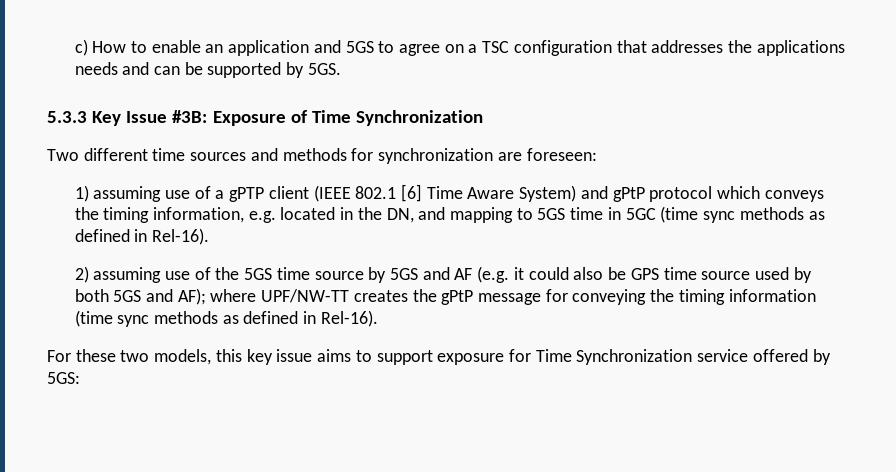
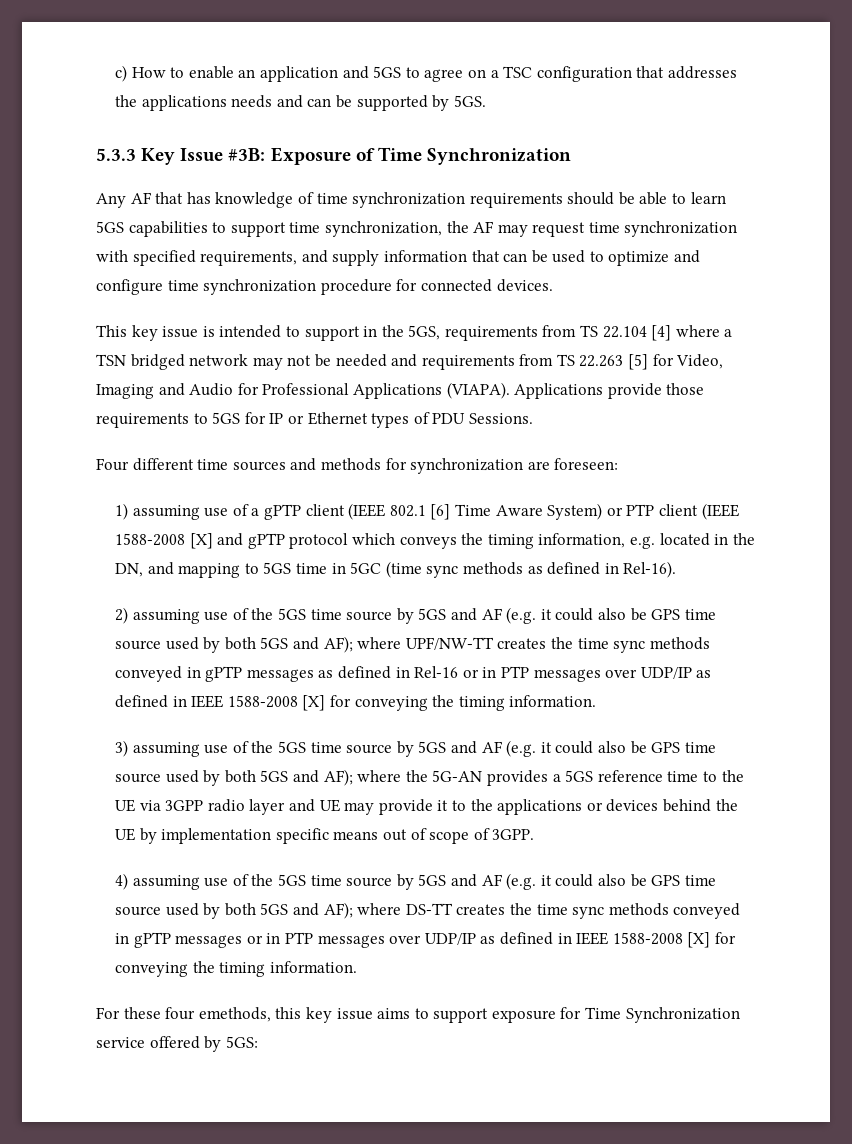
[47,149,79,161] Two -> [96,192,726,208] [96,221,738,237] [96,250,701,266] [96,279,553,295] [96,325,733,341] [96,354,724,370] [96,382,705,399] [96,412,533,428] [96,458,129,471] Any AF that has knowledge of time synchronization requirements should be able to learn 5GS capabilities to support time synchronization, the AF may request time synchronization with specified requirements, and supply information that can be used to optimize and configure time synchronization procedure for connected devices. // This key issue is intended to support in the 5GS, requirements from TS 22.104 [4] where a TSN bridged network may not be needed and requirements from TS 22.263 [5] for Video, Imaging and Audio for Professional Applications (VIAPA). Applications provide those requirements to 5GS for IP or Ethernet types of PDU Sessions. // Four
[580,186,645,202] and gPtP -> [606,503,739,520] [115,533,285,549] or PTP client (IEEE 1588-2008 [X] and gPTP
[441,289,816,305] [74,310,378,327] gPtP message for conveying the timing information (time sync methods as defined in Rel-16). -> [577,637,710,653] [115,666,712,682] [115,695,597,711] [115,740,716,757] [115,769,744,786] [115,799,738,815] [115,828,535,844] [115,873,716,890] [115,902,741,919] [115,932,736,948] [115,961,357,977] time sync methods conveyed in gPTP messages as defined in Rel-16 or in PTP messages over UDP/IP as defined in IEEE 1588-2008 [X] for conveying the timing information. // 3) assuming use of the 5GS time source by 5GS and AF (e.g. it could also be GPS time source used by both 5GS and AF); where the 5G-AN provides a 5GS reference time to the UE via 3GPP radio layer and UE may provide it to the applications or devices behind the UE by implementation specific means out of scope of 3GPP. // 4) assuming use of the 5GS time source by 5GS and AF (e.g. it could also be GPS time source used by both 5GS and AF); where DS-TT creates the time sync methods conveyed in gPTP messages or in PTP messages over UDP/IP as defined in IEEE 1588-2008 [X] for conveying the timing information.
[120,349,212,365] two models, -> [165,1007,271,1022] four emethods,

